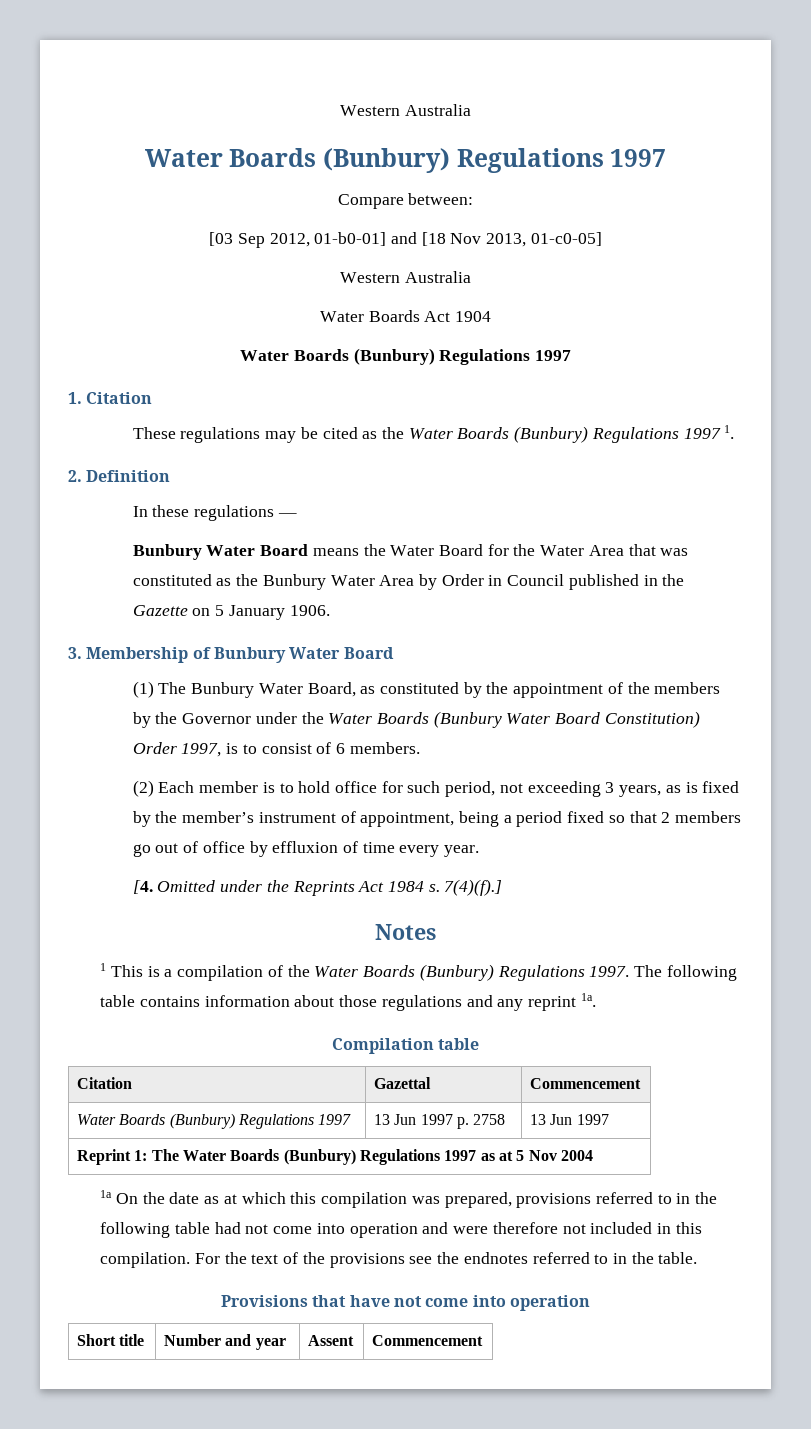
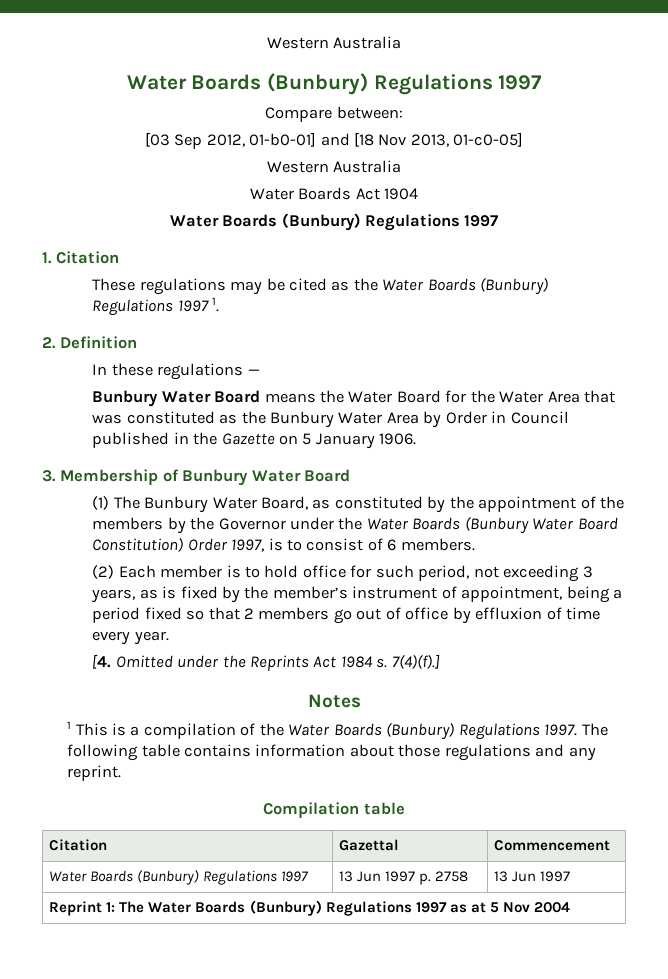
[528,993,596,1011] reprint 1a. -> [67,765,122,781] reprint.
[100,1190,718,1208] [100,1222,702,1238] [100,1252,698,1268] [221,1295,590,1311] [77,1334,145,1346] [164,1334,286,1350] [308,1335,355,1346] [372,1335,484,1346] // 1a On the date as at which this compilation was prepared, provisions referred to in the following table had not come into operation and were therefore not included in this compilation. For the text of the provisions see the endnotes referred to in the table. // Provisions that have not come into operation // Short title | Number and year | Assent | Commencement -> (570, 907) none

